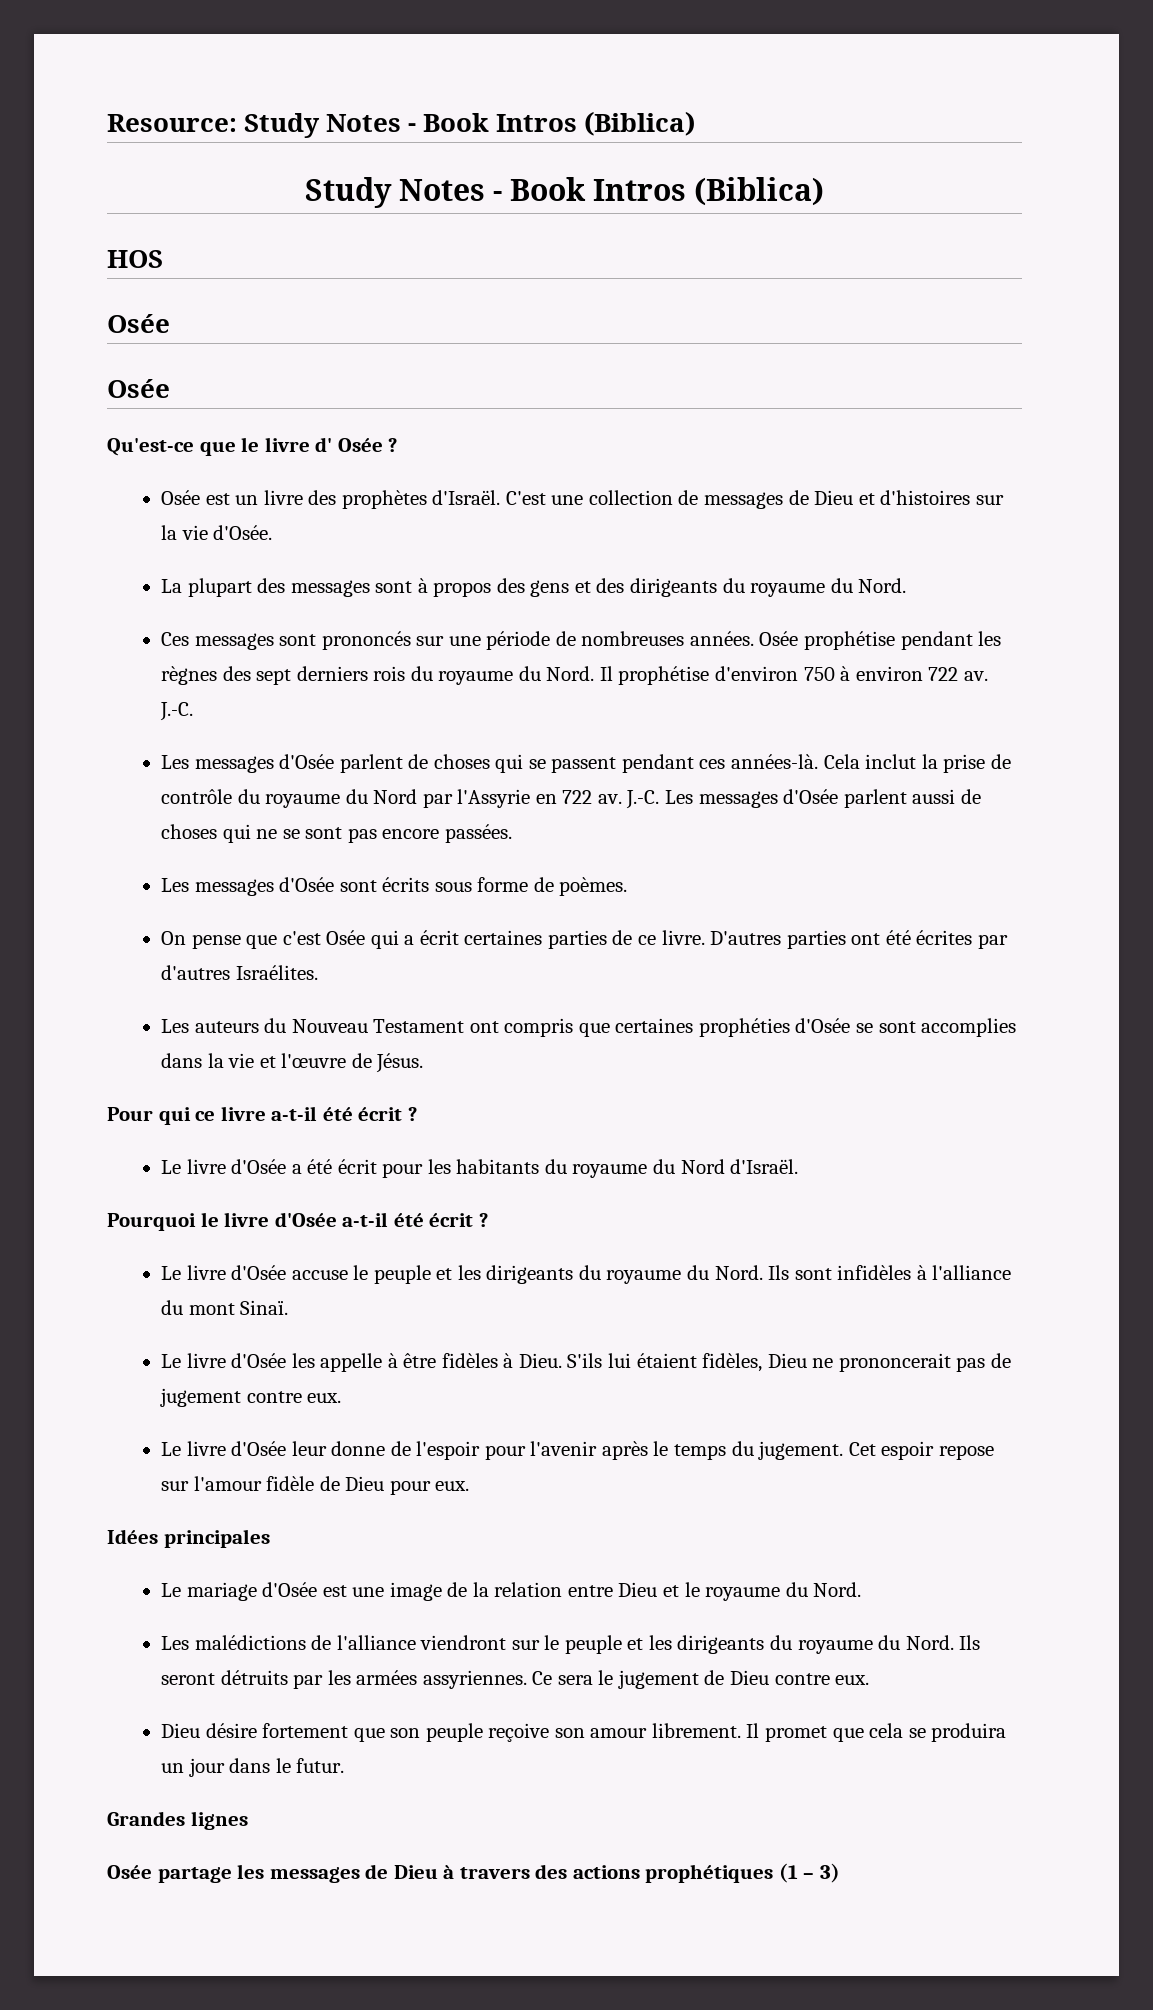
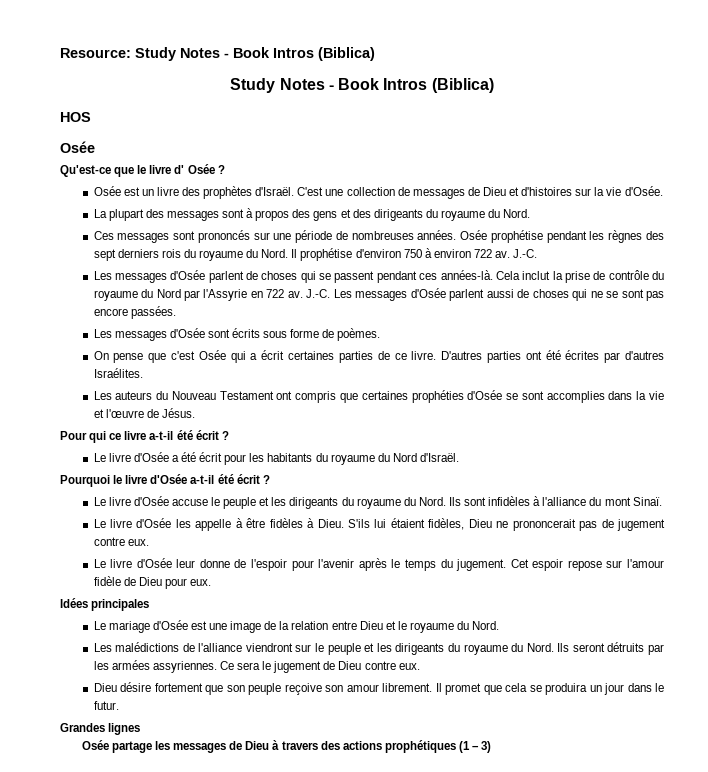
[107,379,170,398] // Osée -> (95, 147) none

